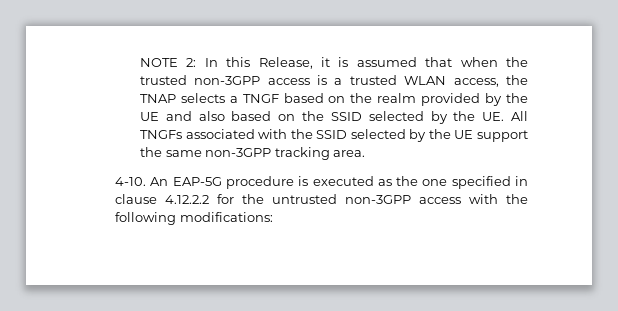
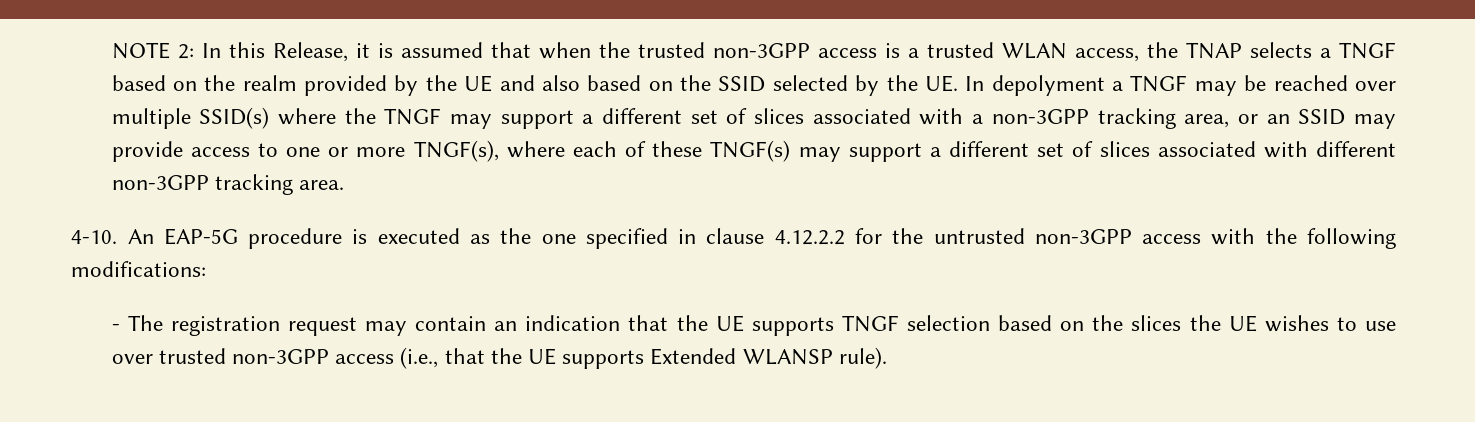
[510,111,528,121] [139,129,528,142] [139,147,202,157] All TNGFs associated with the SSID selected by the UE support the same -> [965,75,1397,96] [111,107,1396,129] [111,140,1396,162] In depolyment a TNGF may be reached over multiple SSID(s) where the TNGF may support a different set of slices associated with a non-3GPP tracking area, or an SSID may provide access to one or more TNGF(s), where each of these TNGF(s) may support a different set of slices associated with different
(273, 217) none -> [111,315,1397,336] [111,347,887,369] // - The registration request may contain an indication that the UE supports TNGF selection based on the slices the UE wishes to use over trusted non-3GPP access (i.e., that the UE supports Extended WLANSP rule).

